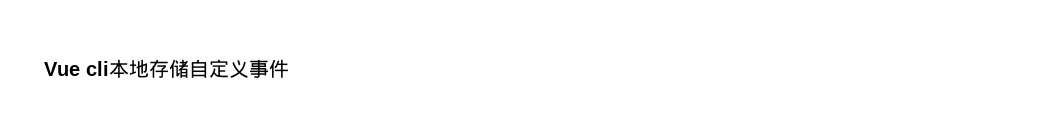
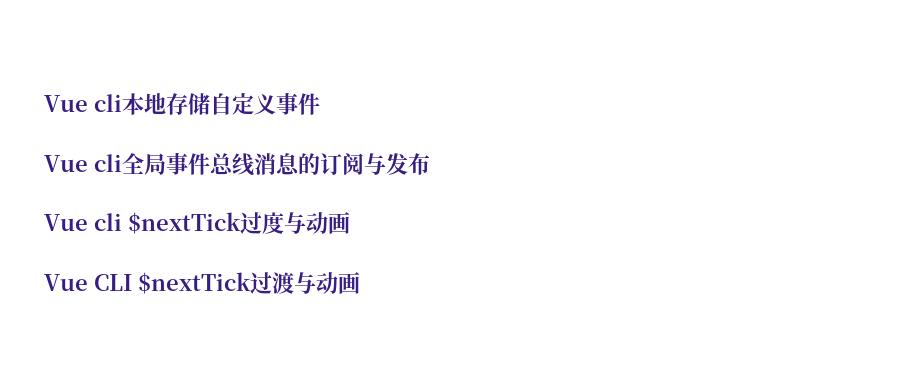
(289, 68) none -> [44,152,430,176] [44,212,350,234] [44,272,360,294] // Vue cli全局事件总线消息的订阅与发布 // Vue cli $nextTick过度与动画 // Vue CLI $nextTick过渡与动画

